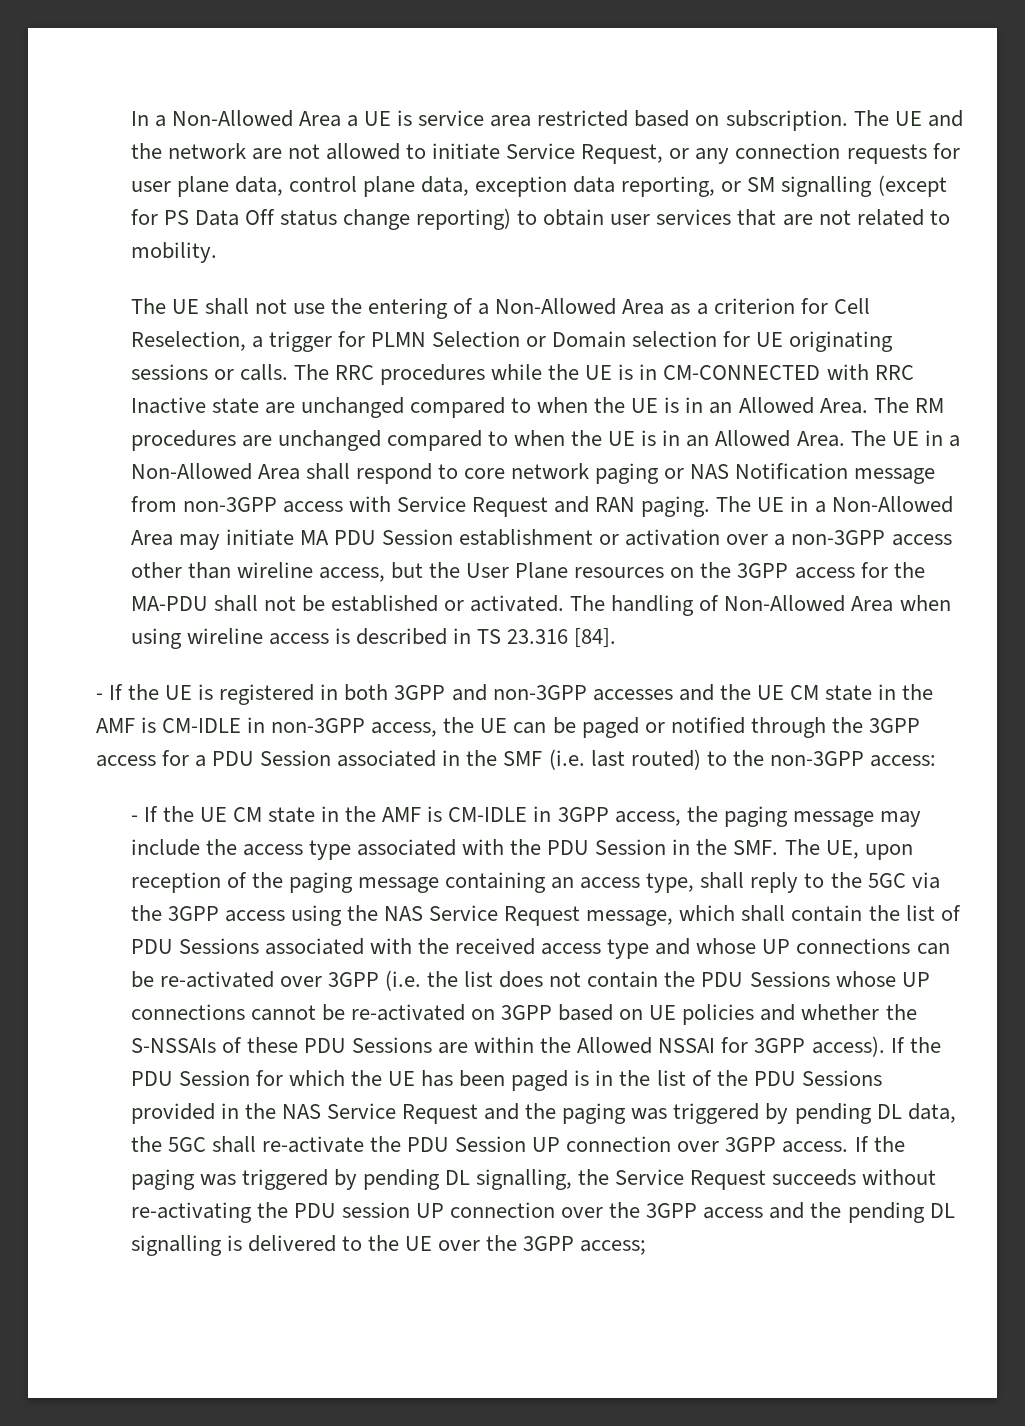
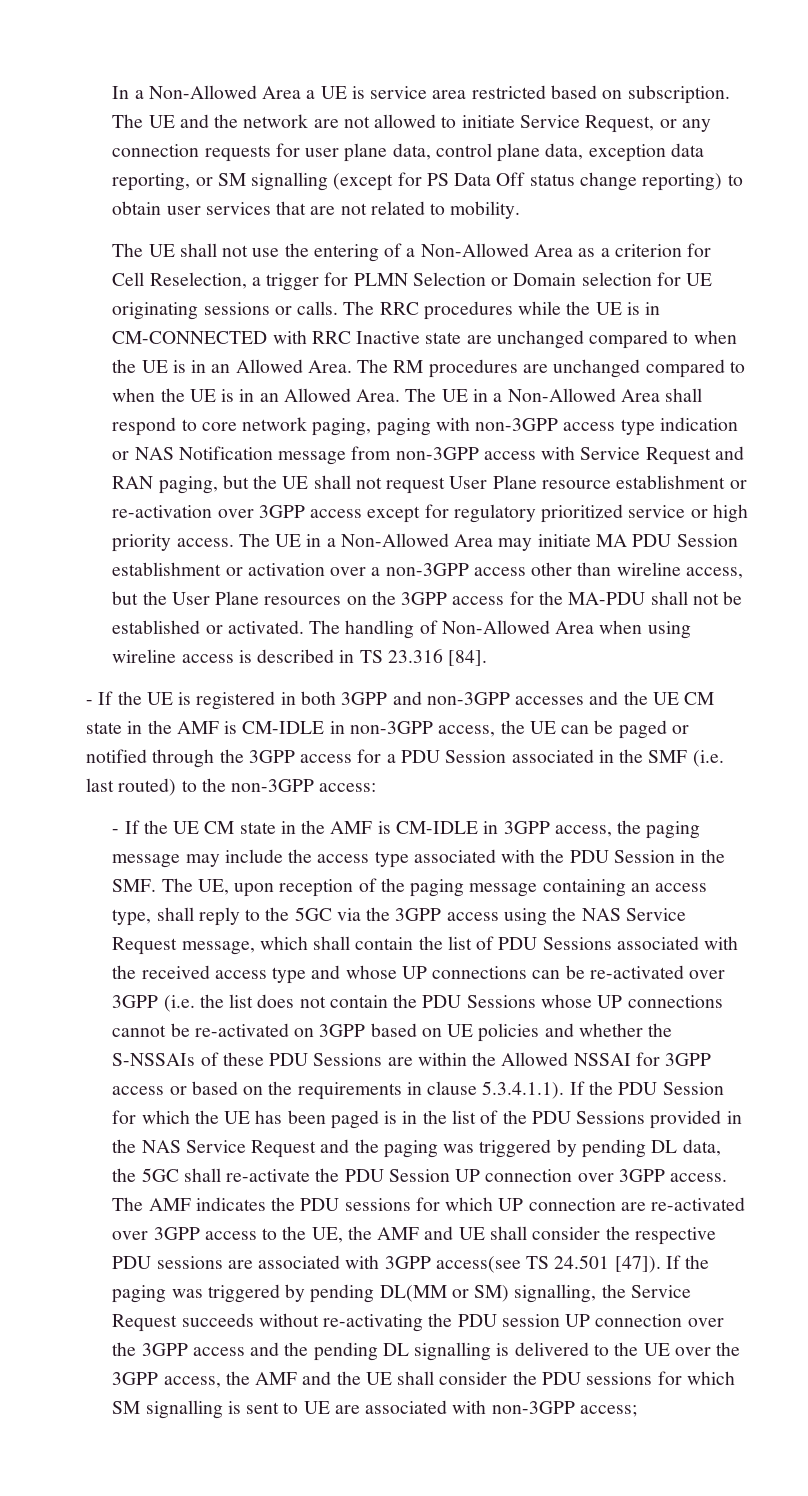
[595,463,660,484] paging -> [312,417,738,436] paging, paging with non-3GPP access type indication
[641,496,711,517] paging. -> [158,475,747,494] [112,504,748,523] [112,534,234,552] paging, but the UE shall not request User Plane resource establishment or re-activation over 3GPP access except for regulatory prioritized service or high priority access.
[811,1036,885,1057] access). -> [112,1081,565,1100] access or based on the requirements in clause 5.3.4.1.1).
(849, 1147) none -> [112,1197,746,1211] [112,1226,716,1245] [112,1255,661,1273] The AMF indicates the PDU sessions for which UP connection are re-activated over 3GPP access to the UE, the AMF and UE shall consider the respective PDU sessions are associated with 3GPP access(see TS 24.501 [47]).
[445,1170,471,1185] DL -> [379,1285,510,1302] DL(MM or SM)
(575, 1243) none -> [163,1371,735,1388] [112,1400,575,1419] access, the AMF and the UE shall consider the PDU sessions for which SM signalling is sent to UE are associated with non-3GPP

